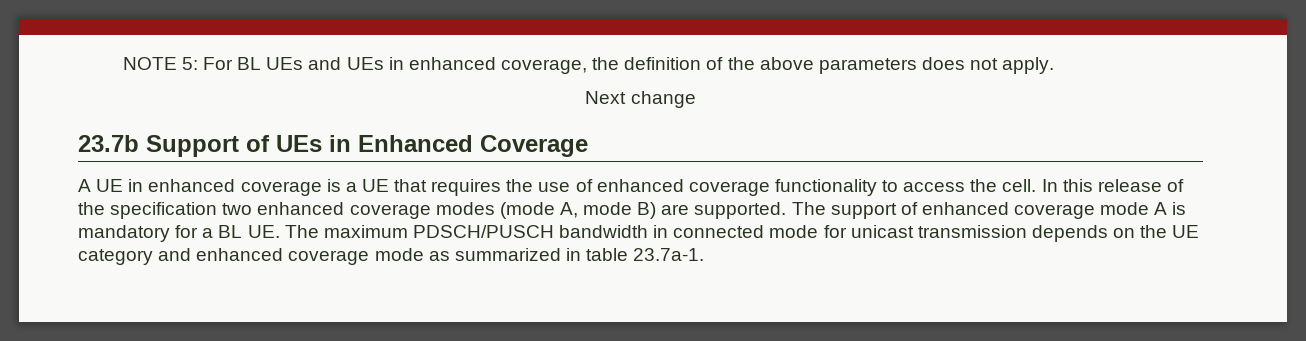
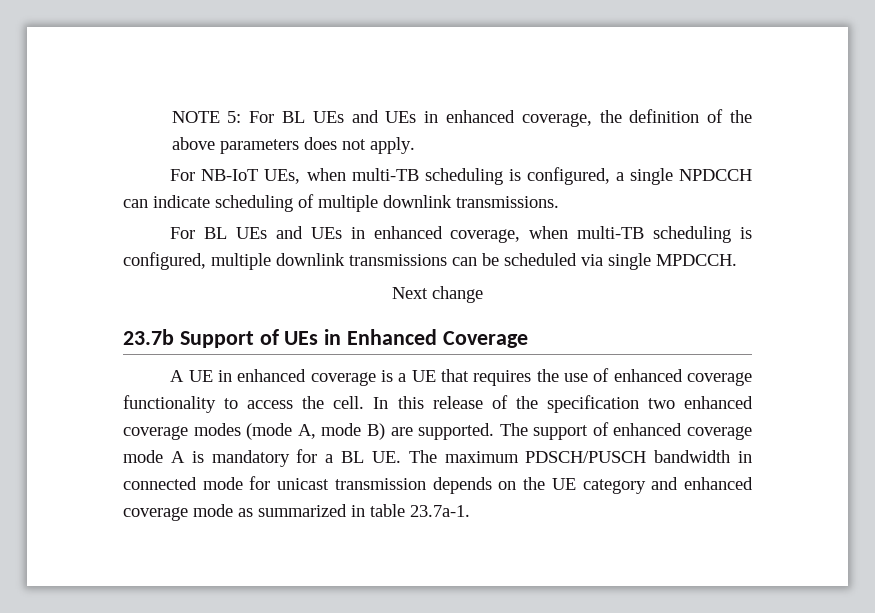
(1055, 65) none -> [170,167,752,185] [123,194,559,212] [170,226,752,243] [123,252,737,270] // For NB-IoT UEs, when multi-TB scheduling is configured, a single NPDCCH can indicate scheduling of multiple downlink transmissions. // For BL UEs and UEs in enhanced coverage, when multi-TB scheduling is configured, multiple downlink transmissions can be scheduled via single MPDCCH.

